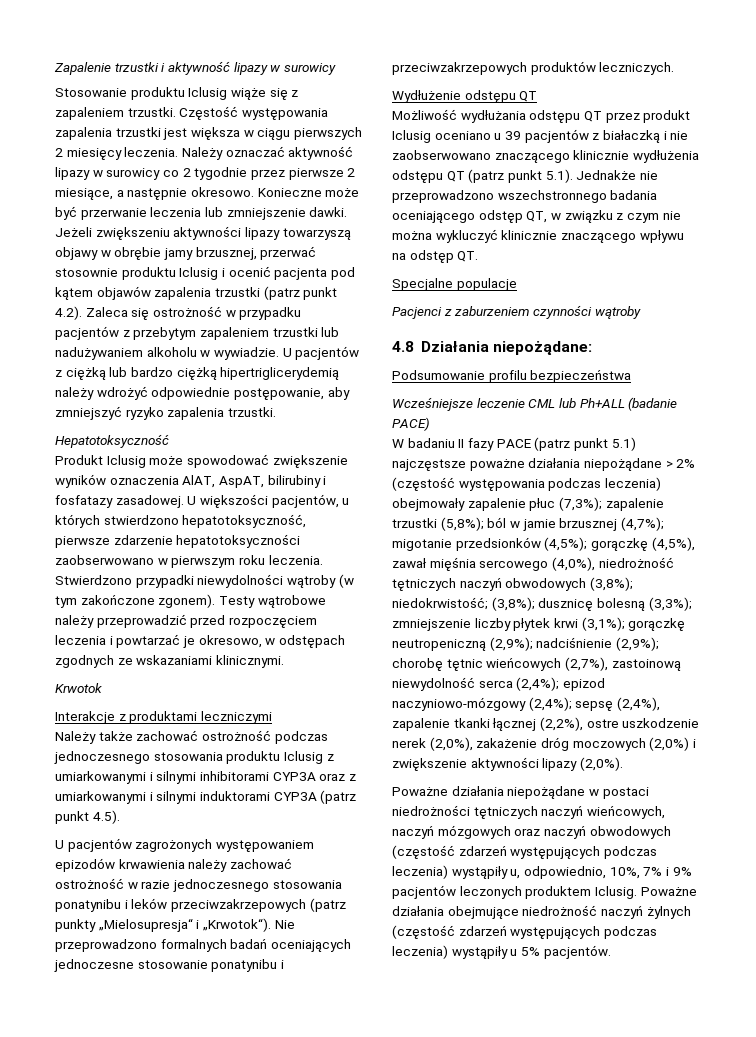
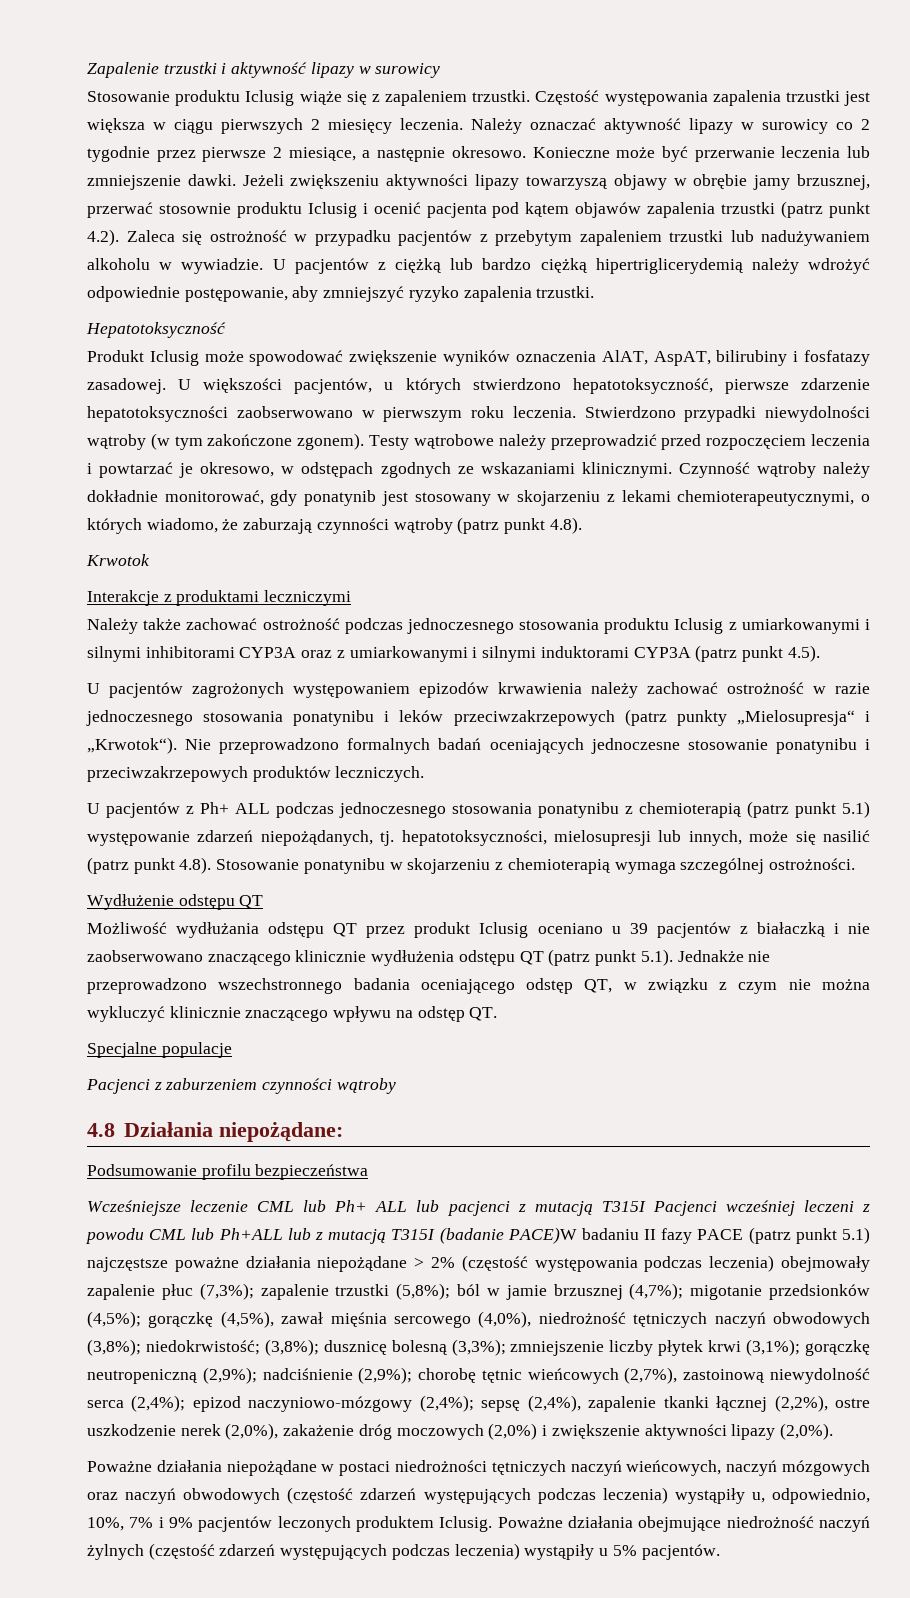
(284, 661) none -> [678,462,871,478] [87,490,871,506] [87,517,582,534] Czynność wątroby należy dokładnie monitorować, gdy ponatynib jest stosowany w skojarzeniu z lekami chemioterapeutycznymi, o których wiadomo, że zaburzają czynności wątroby (patrz punkt 4.8).
(675, 68) none -> [87,801,870,818] [87,830,870,846] [87,857,855,874] // U pacjentów z Ph+ ALL podczas jednoczesnego stosowania ponatynibu z chemioterapią (patrz punkt 5.1) występowanie zdarzeń niepożądanych, tj. hepatotoksyczności, mielosupresji lub innych, może się nasilić (patrz punkt 4.8). Stosowanie ponatynibu w skojarzeniu z chemioterapią wymaga szczególnej ostrożności.
[579,397,678,411] [392,417,430,431] [392,439,404,448] Ph+ALL (badanie PACE) // W -> [334,1200,870,1216] [85,1227,577,1244] Ph+ ALL lub pacjenci z mutacją T315I Pacjenci wcześniej leczeni z powodu CML lub Ph+ALL lub z mutacją T315I (badanie PACE)W

